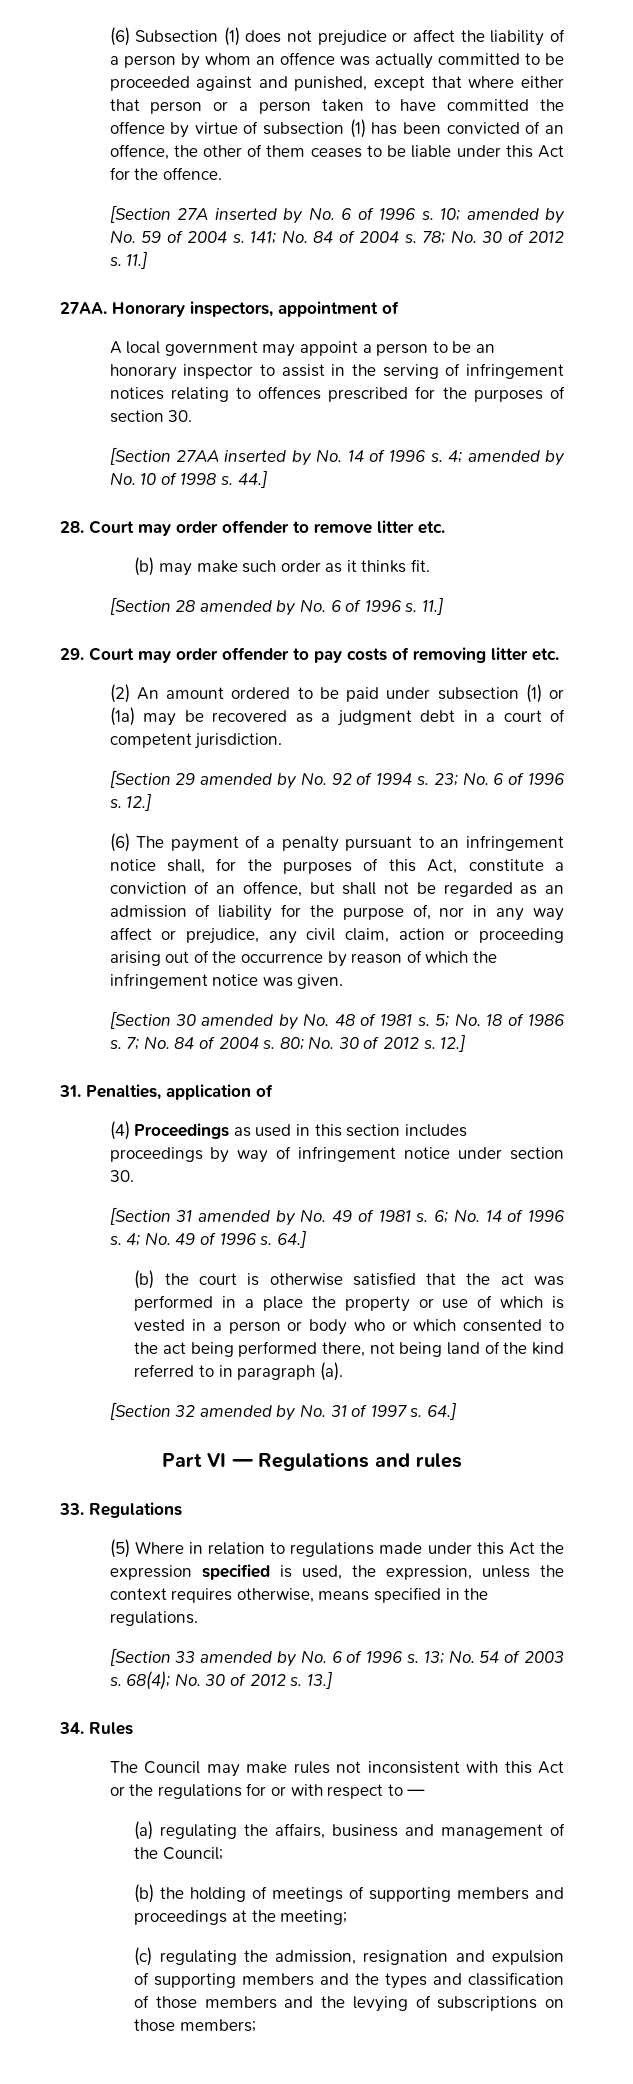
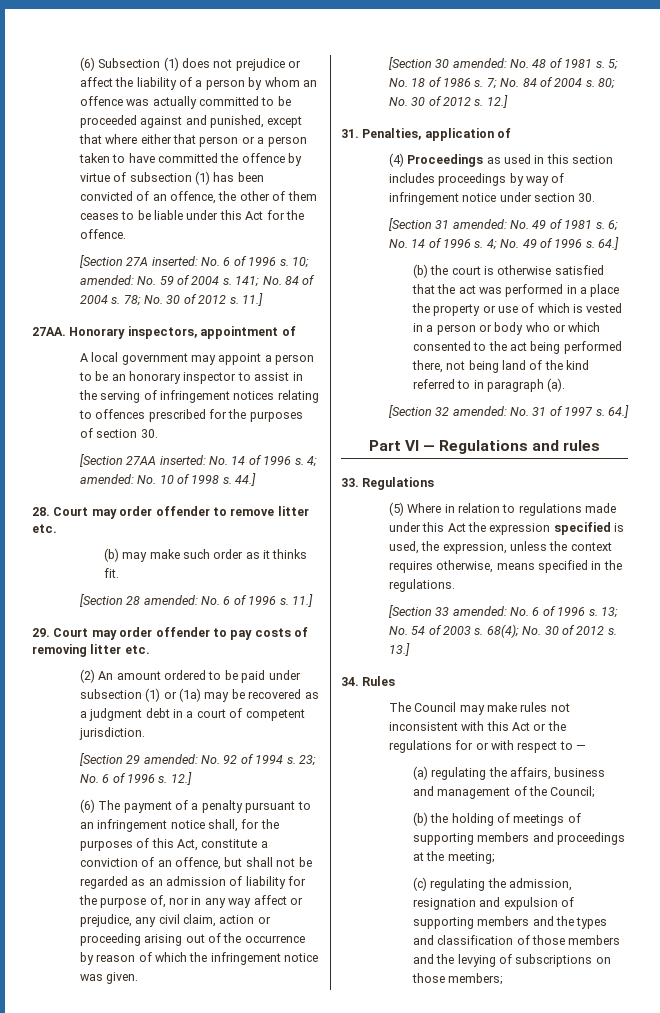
[214,208,304,224] inserted by -> [151,256,198,266] inserted:
[466,208,566,224] amended by -> [79,275,134,285] amended:
[224,449,565,466] inserted by No. 14 of 1996 s. 4; amended by -> [159,455,317,467] [79,474,134,484] inserted: No. 14 of 1996 s. 4; amended:
[199,600,297,616] amended by -> [143,595,198,605] amended:
[200,773,297,789] amended by -> [143,754,198,764] amended:
[201,1014,299,1030] amended by -> [452,58,507,68] amended:
[198,1210,296,1226] amended by -> [452,219,507,229] amended:
[199,1405,297,1421] amended by -> [452,406,507,416] amended:
[200,1651,297,1667] amended by -> [452,606,507,616] amended:

